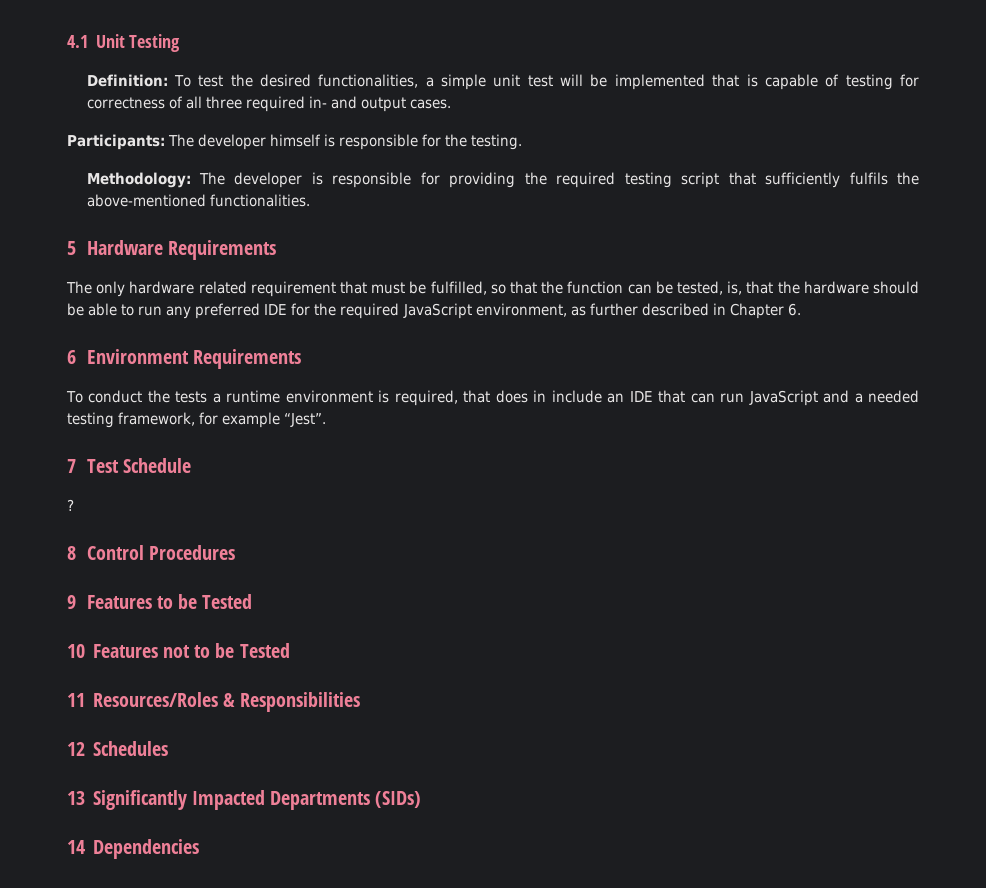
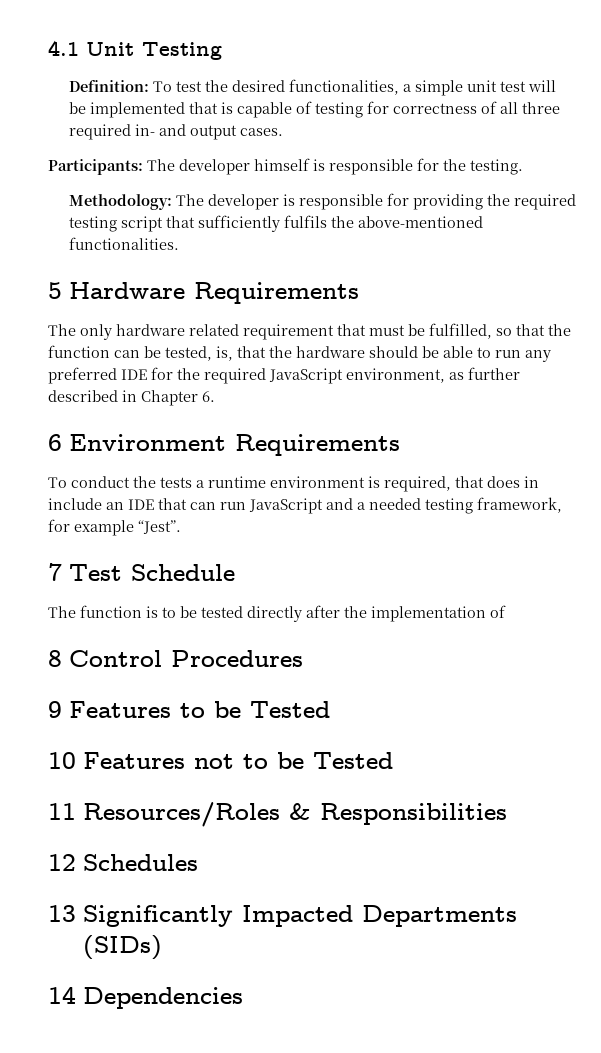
[67,499,74,511] ? -> [48,605,506,622] The function is to be tested directly after the implementation of

